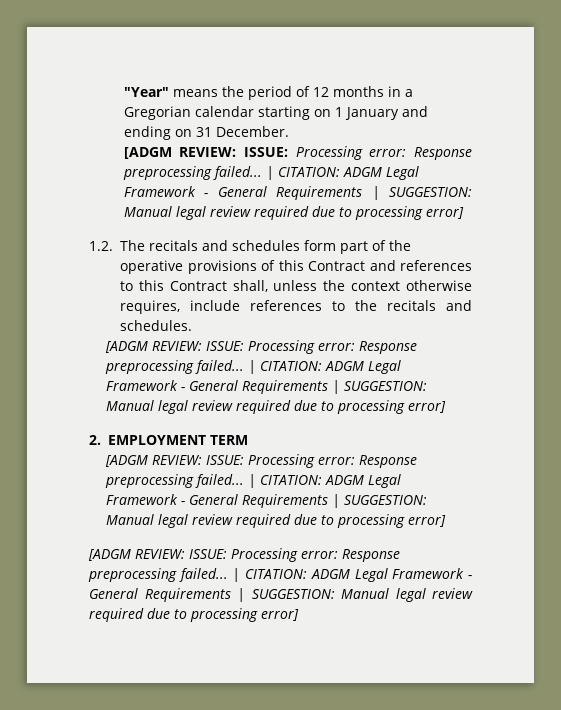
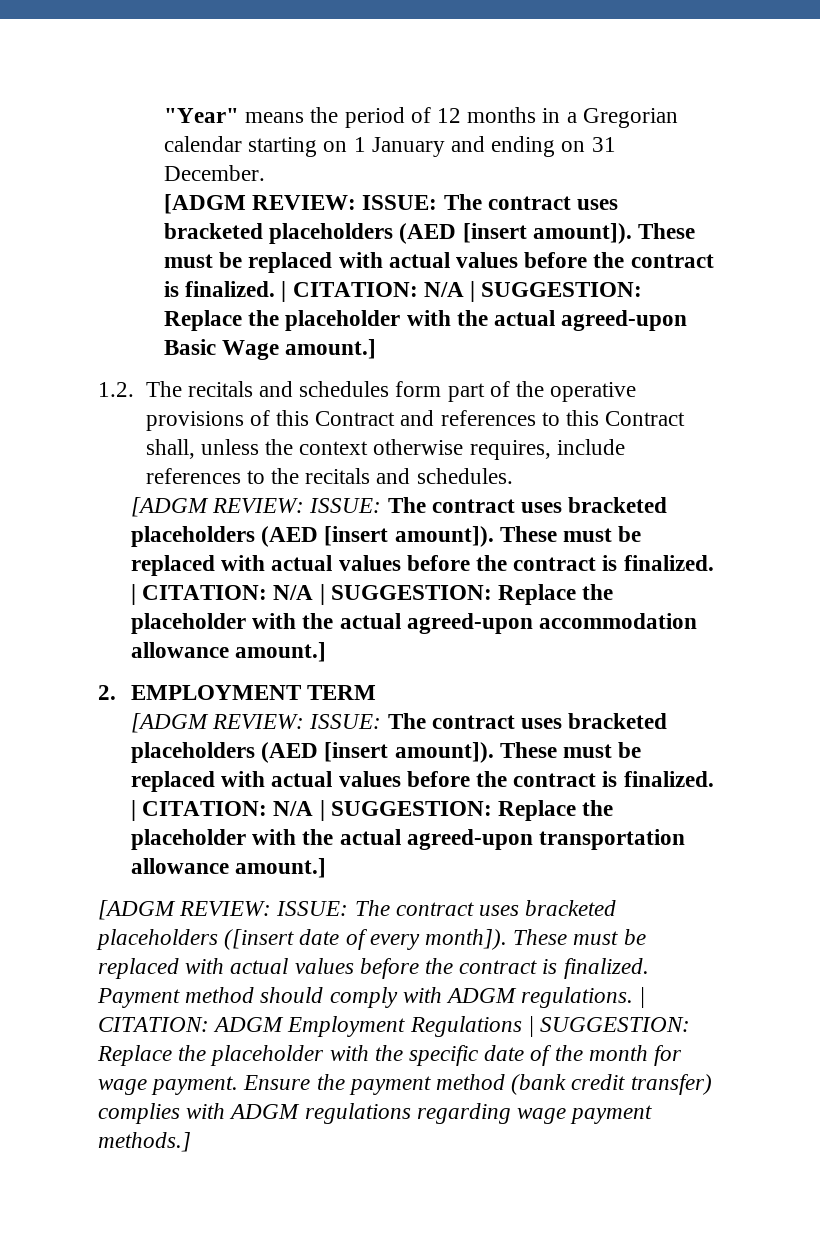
[295,146,472,160] [122,166,419,180] [123,186,472,200] [123,206,464,220] Processing error: Response preprocessing failed... | CITATION: ADGM Legal Framework - General Requirements | SUGGESTION: Manual legal review required due to processing error] -> [443,194,619,210] [163,223,696,244] [163,252,714,273] [163,281,643,302] [163,310,688,331] [163,339,377,360] The contract uses bracketed placeholders (AED [insert amount]). These must be replaced with actual values before the contract is finalized. | CITATION: N/A | SUGGESTION: Replace the placeholder with the actual agreed-upon Basic Wage amount.]
[248,340,418,354] [105,360,402,374] [106,380,428,394] [106,400,447,414] Processing error: Response preprocessing failed... | CITATION: ADGM Legal Framework - General Requirements | SUGGESTION: Manual legal review required due to processing error] -> [387,497,668,513] [130,526,642,547] [130,555,714,576] [130,584,614,605] [130,613,698,634] [130,642,327,662] The contract uses bracketed placeholders (AED [insert amount]). These must be replaced with actual values before the contract is finalized. | CITATION: N/A | SUGGESTION: Replace the placeholder with the actual agreed-upon accommodation allowance amount.]
[248,454,418,468] [105,474,402,488] [106,494,428,508] [106,514,447,528] [88,548,400,562] [88,568,472,582] [89,588,473,602] [89,608,299,622] Processing error: Response preprocessing failed... | CITATION: ADGM Legal Framework - General Requirements | SUGGESTION: Manual legal review required due to processing error] // [ADGM REVIEW: ISSUE: Processing error: Response preprocessing failed... | CITATION: ADGM Legal Framework - General Requirements | SUGGESTION: Manual legal review required due to processing error] -> [387,713,668,729] [130,742,642,763] [130,771,714,792] [130,800,614,821] [130,829,686,850] [130,858,327,878] [98,900,617,920] [96,929,646,950] [98,958,649,979] [97,987,646,1008] [98,1016,691,1037] [97,1045,683,1066] [98,1074,712,1095] [98,1103,653,1124] [98,1132,191,1152] The contract uses bracketed placeholders (AED [insert amount]). These must be replaced with actual values before the contract is finalized. | CITATION: N/A | SUGGESTION: Replace the placeholder with the actual agreed-upon transportation allowance amount.] // [ADGM REVIEW: ISSUE: The contract uses bracketed placeholders ([insert date of every month]). These must be replaced with actual values before the contract is finalized. Payment method should comply with ADGM regulations. | CITATION: ADGM Employment Regulations | SUGGESTION: Replace the placeholder with the specific date of the month for wage payment. Ensure the payment method (bank credit transfer) complies with ADGM regulations regarding wage payment methods.]

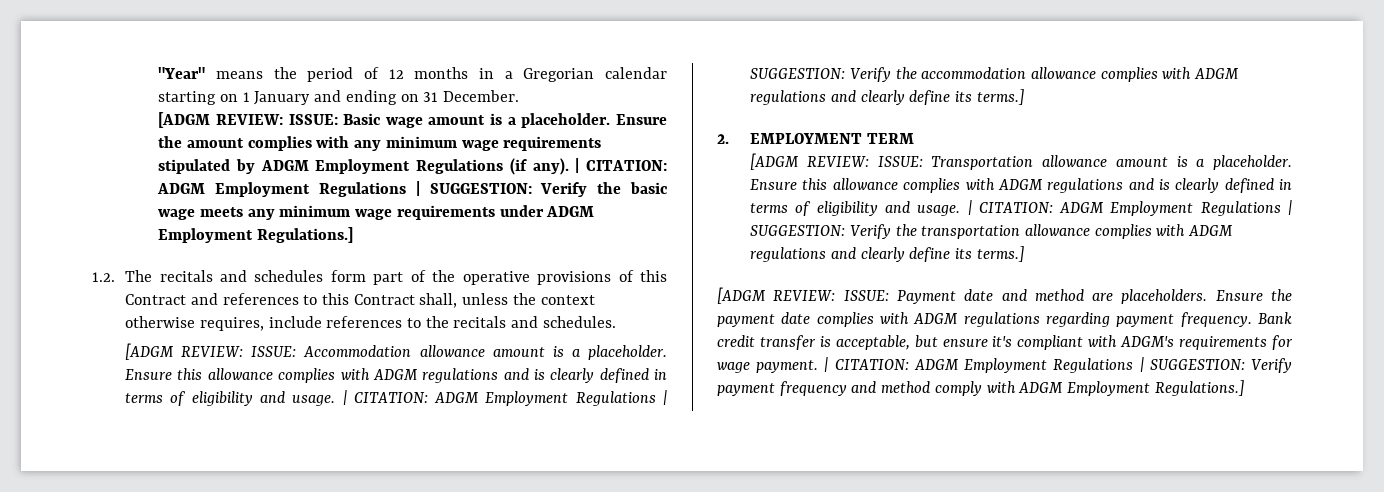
[443,194,619,210] [163,223,696,244] [163,252,714,273] [163,281,643,302] [163,310,688,331] [163,339,377,360] The contract uses bracketed placeholders (AED [insert amount]). These must be replaced with actual values before the contract is finalized. | CITATION: N/A | SUGGESTION: Replace the placeholder with the actual agreed-upon Basic Wage amount.] -> [343,113,667,128] [158,136,602,151] [158,158,667,175] [157,181,668,197] [158,205,595,220] [158,227,353,243] Basic wage amount is a placeholder. Ensure the amount complies with any minimum wage requirements stipulated by ADGM Employment Regulations (if any). | CITATION: ADGM Employment Regulations | SUGGESTION: Verify the basic wage meets any minimum wage requirements under ADGM Employment Regulations.]
[387,497,668,513] [130,526,642,547] [130,555,714,576] [130,584,614,605] [130,613,698,634] [130,642,327,662] The contract uses bracketed placeholders (AED [insert amount]). These must be replaced with actual values before the contract is finalized. | CITATION: N/A | SUGGESTION: Replace the placeholder with the actual agreed-upon accommodation allowance amount.] -> [303,345,668,360] [125,368,668,383] [125,390,667,406] [750,67,1240,82] [750,89,1024,105] Accommodation allowance amount is a placeholder. Ensure this allowance complies with ADGM regulations and is clearly defined in terms of eligibility and usage. | CITATION: ADGM Employment Regulations | SUGGESTION: Verify the accommodation allowance complies with ADGM regulations and clearly define its terms.]
[387,713,668,729] [130,742,642,763] [130,771,714,792] [130,800,614,821] [130,829,686,850] [130,858,327,878] [98,900,617,920] [96,929,646,950] [98,958,649,979] [97,987,646,1008] [98,1016,691,1037] [97,1045,683,1066] [98,1074,712,1095] The contract uses bracketed placeholders (AED [insert amount]). These must be replaced with actual values before the contract is finalized. | CITATION: N/A | SUGGESTION: Replace the placeholder with the actual agreed-upon transportation allowance amount.] // [ADGM REVIEW: ISSUE: The contract uses bracketed placeholders ([insert date of every month]). These must be replaced with actual values before the contract is finalized. Payment method should comply with ADGM regulations. | CITATION: ADGM Employment Regulations | SUGGESTION: Replace the placeholder with the specific date of the month for wage payment. Ensure the payment method (bank credit transfer) -> [931,155,1293,170] [750,178,1292,193] [750,200,1292,216] [750,224,1234,239] [750,246,1024,262] [717,287,1292,304] [717,312,811,327] Transportation allowance amount is a placeholder. Ensure this allowance complies with ADGM regulations and is clearly defined in terms of eligibility and usage. | CITATION: ADGM Employment Regulations | SUGGESTION: Verify the transportation allowance complies with ADGM regulations and clearly define its terms.] // [ADGM REVIEW: ISSUE: Payment date and method are placeholders. Ensure the payment date
[517,1105,653,1124] [98,1132,191,1152] wage payment methods.] -> [1116,312,1292,327] [717,335,1293,350] [717,357,1292,373] [717,380,1244,396] payment frequency. Bank credit transfer is acceptable, but ensure it's compliant with ADGM's requirements for wage payment. | CITATION: ADGM Employment Regulations | SUGGESTION: Verify payment frequency and method comply with ADGM Employment Regulations.]

